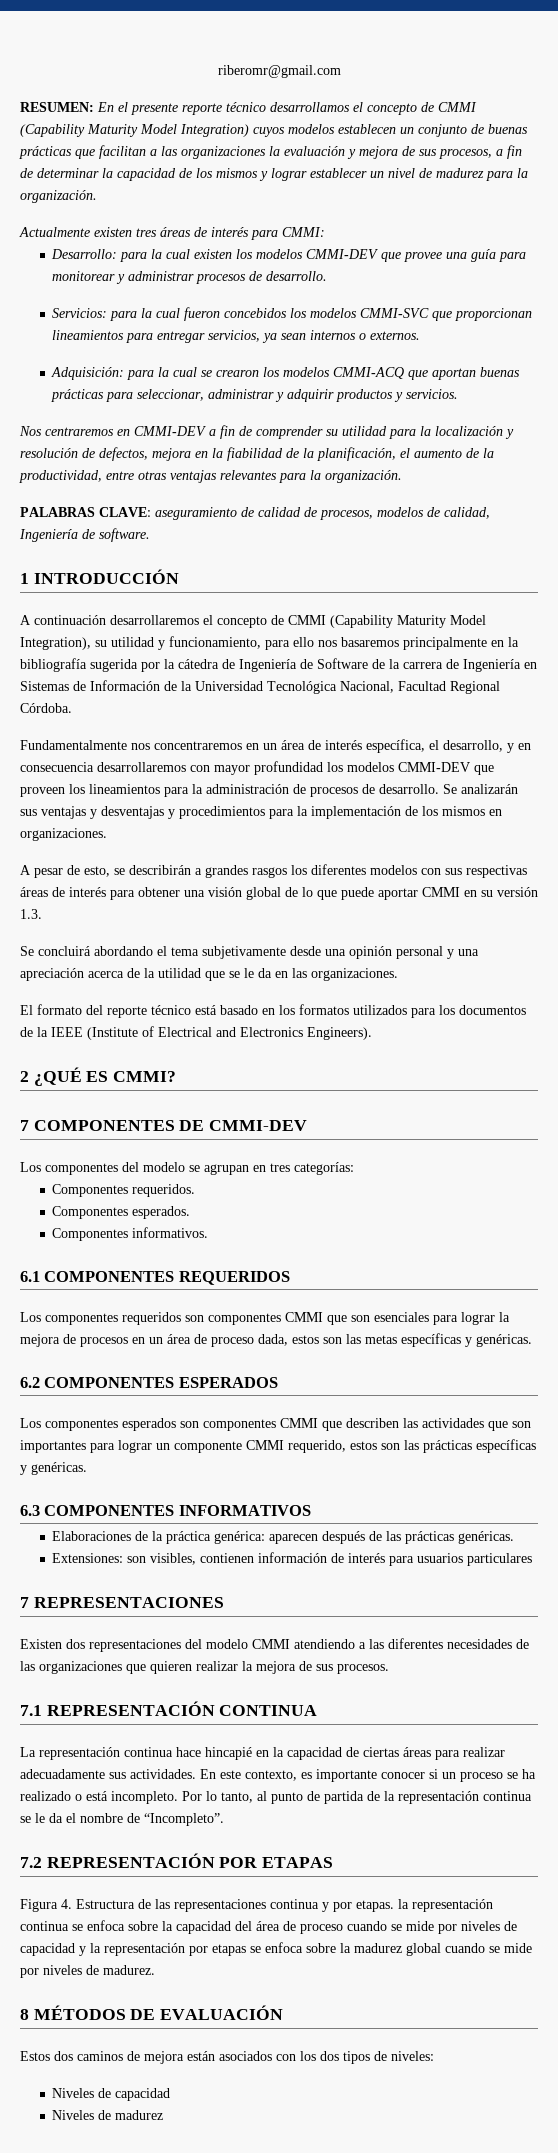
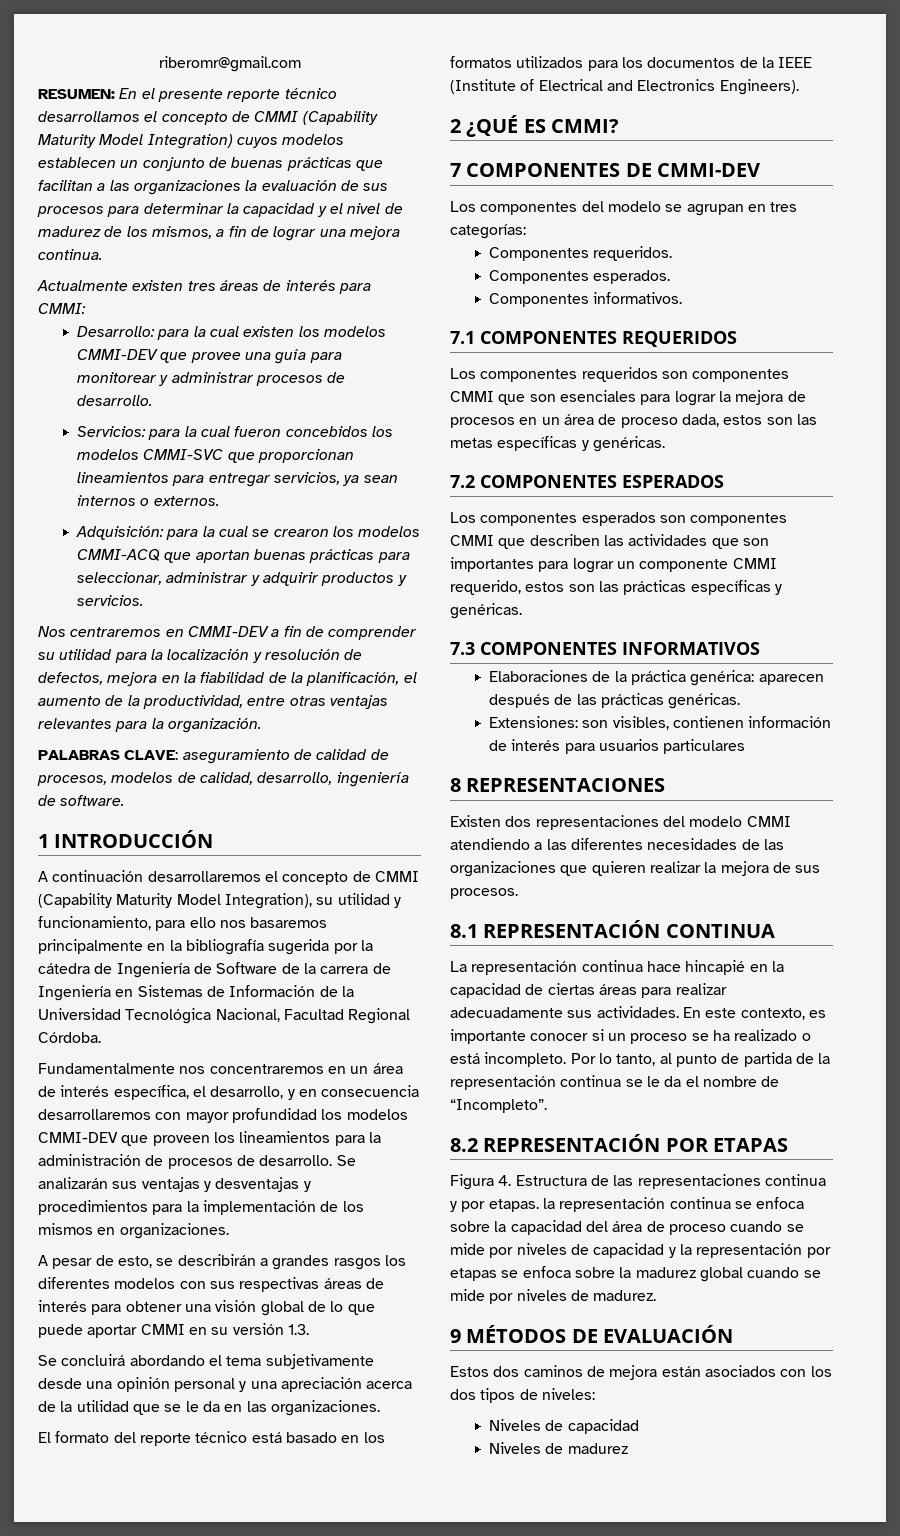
[347,145,522,159] [20,168,528,181] [20,190,97,203] y mejora de sus procesos, a fin de determinar la capacidad de los mismos y lograr establecer un nivel de madurez para la organización. -> [340,180,389,191] [37,203,403,217] [38,226,400,241] [38,249,102,260] de sus procesos para determinar la capacidad y el nivel de madurez de los mismos, a fin de lograr una mejora continua.
[19,529,78,542] Ingeniería -> [257,772,409,787] desarrollo, ingeniería
[20,1271,40,1282] 6.1 -> [450,331,475,344] 7.1
[20,1377,40,1388] 6.2 -> [450,475,475,488] 7.2
[20,1505,40,1516] 6.3 -> [450,642,475,655] 7.3
[20,1597,29,1608] 7 -> [450,778,461,792] 8
[20,1705,42,1716] 7.1 -> [450,924,478,938] 8.1
[20,1857,42,1868] 7.2 -> [450,1138,478,1152] 8.2
[20,2009,29,2020] 8 -> [450,1329,461,1343] 9

